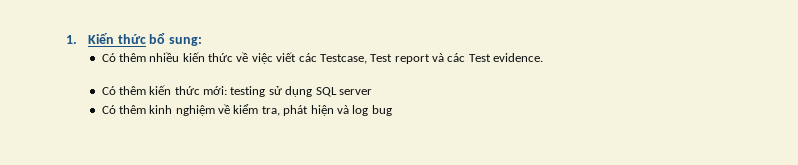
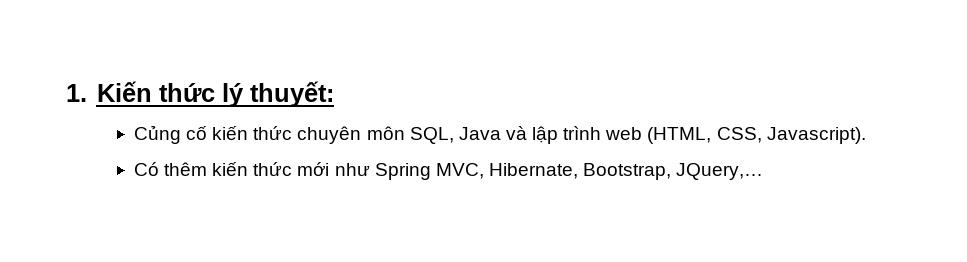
[149,32,203,46] [101,52,544,64] [101,85,372,97] [101,104,392,116] bổ sung: // Có thêm nhiều kiến thức về việc viết các Testcase, Test report và các Test evidence. // Có thêm kiến thức mới: testing sử dụng SQL server // Có thêm kinh nghiệm về kiểm tra, phát hiện và log bug -> [221,81,334,107] [133,125,866,144] [133,162,764,180] lý thuyết: // Củng cố kiến thức chuyên môn SQL, Java và lập trình web (HTML, CSS, Javascript). // Có thêm kiến thức mới như Spring MVC, Hibernate, Bootstrap, JQuery,…

